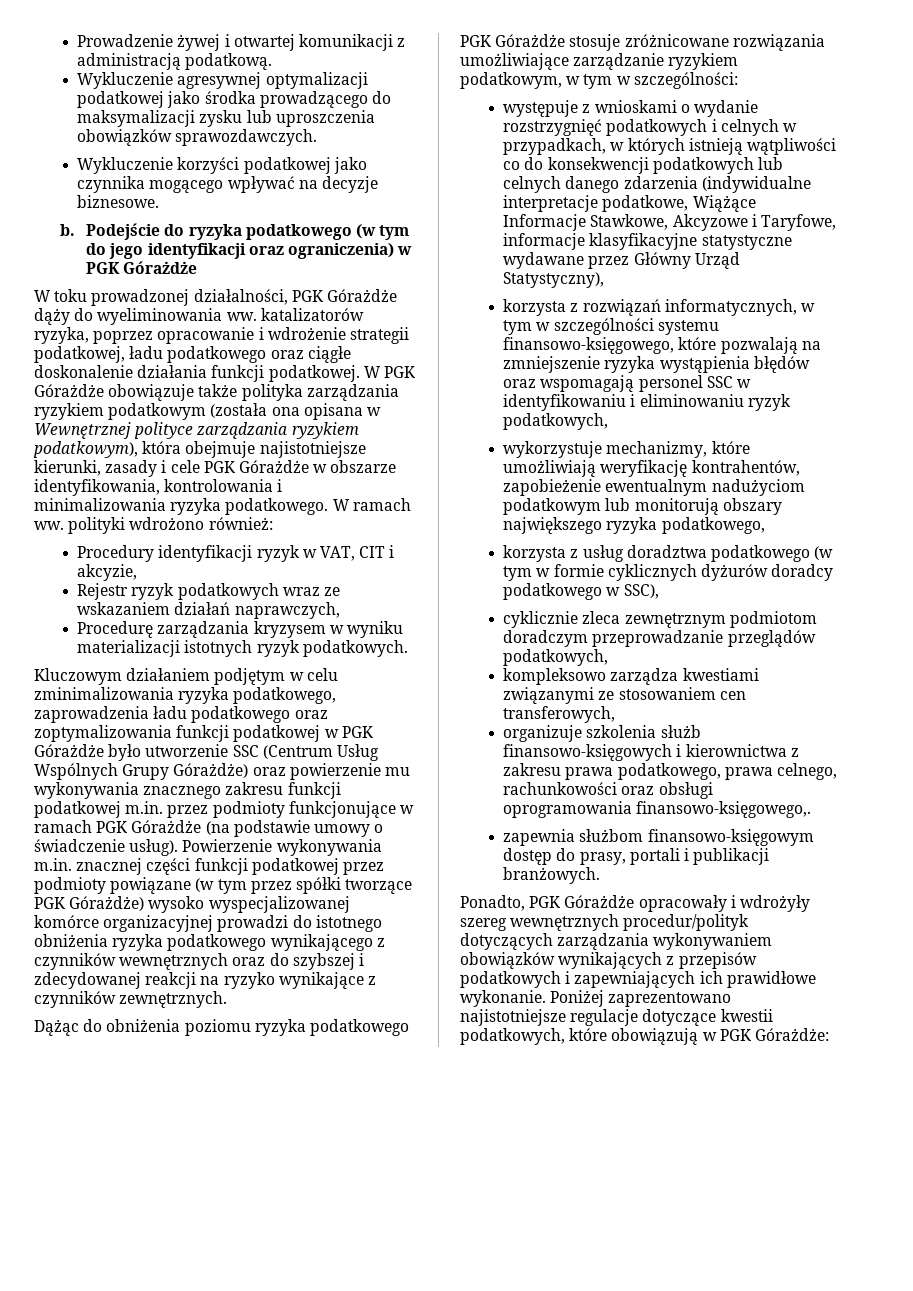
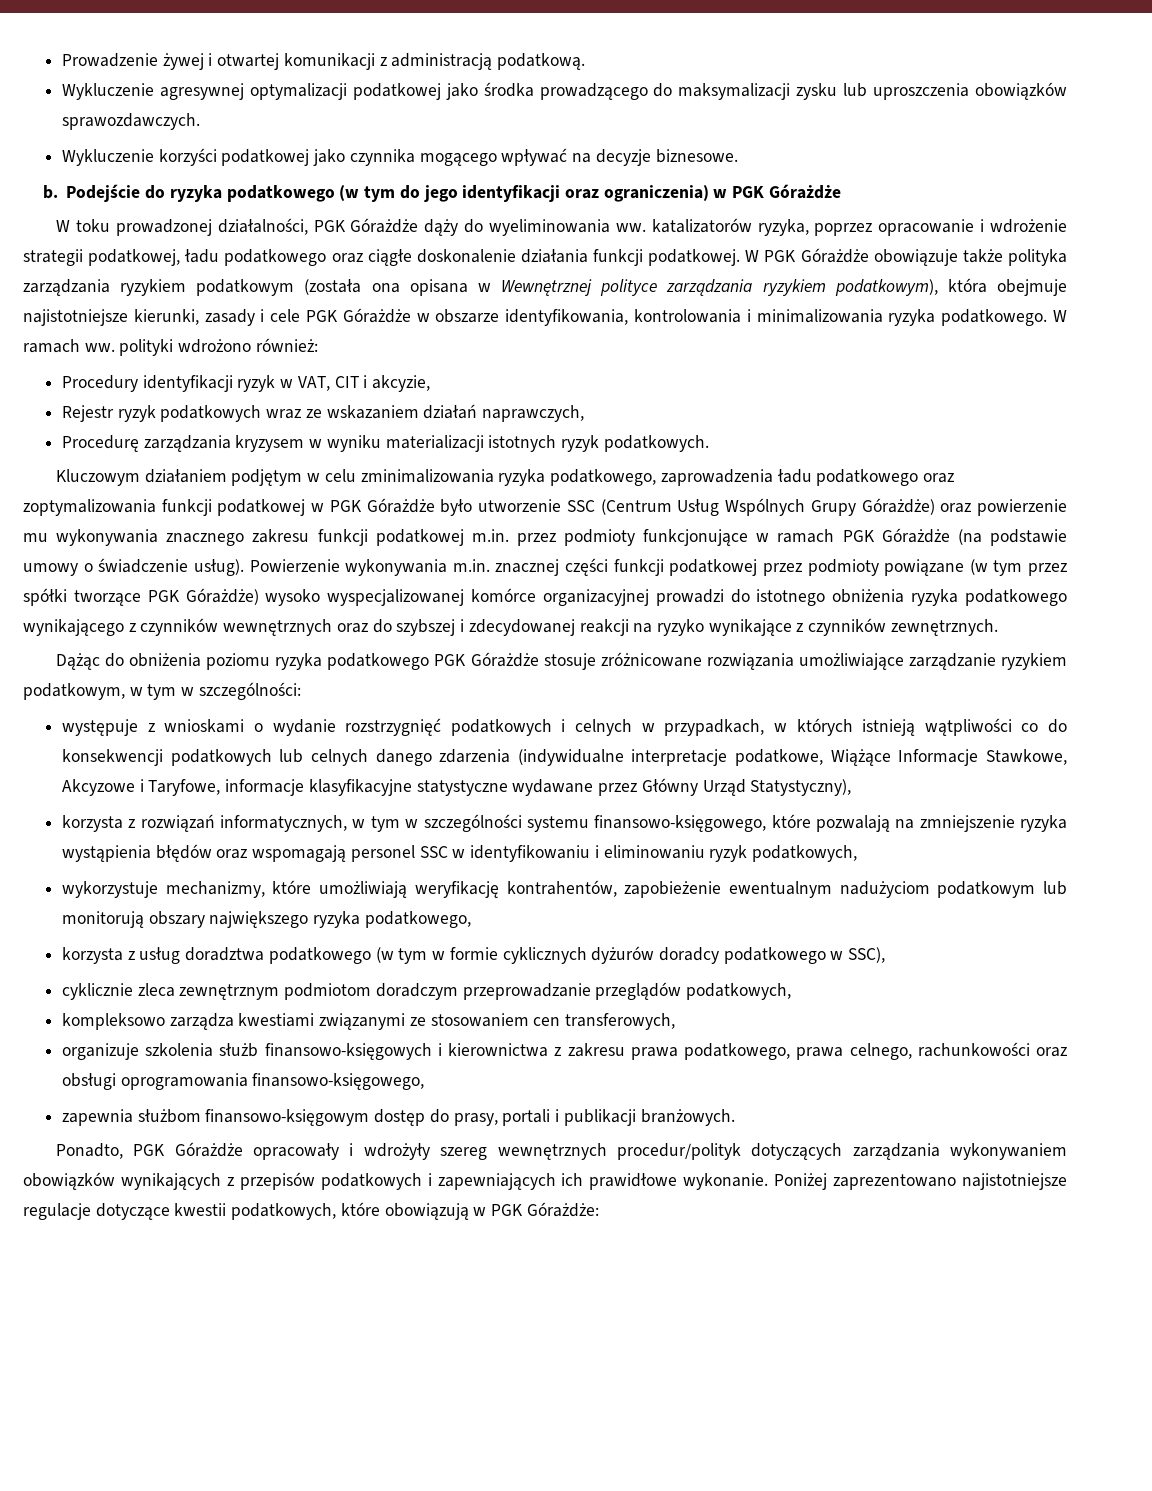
[636,801,812,818] finansowo-księgowego,. -> [252,1073,425,1090] finansowo-księgowego,

